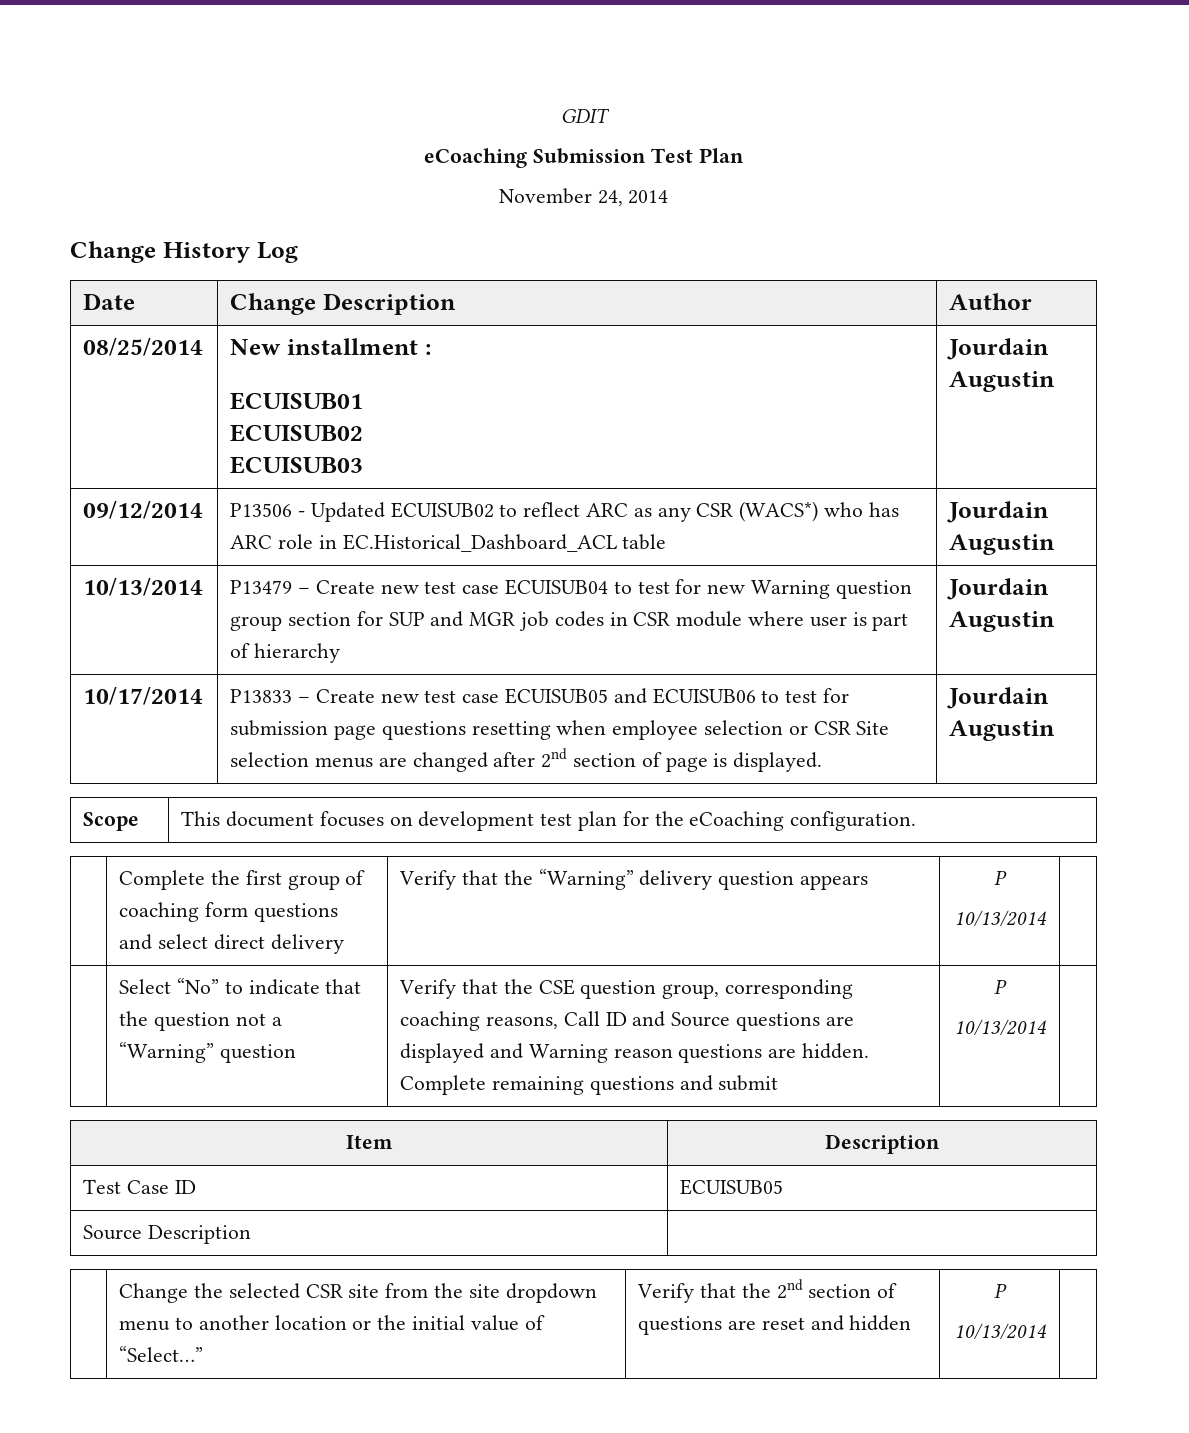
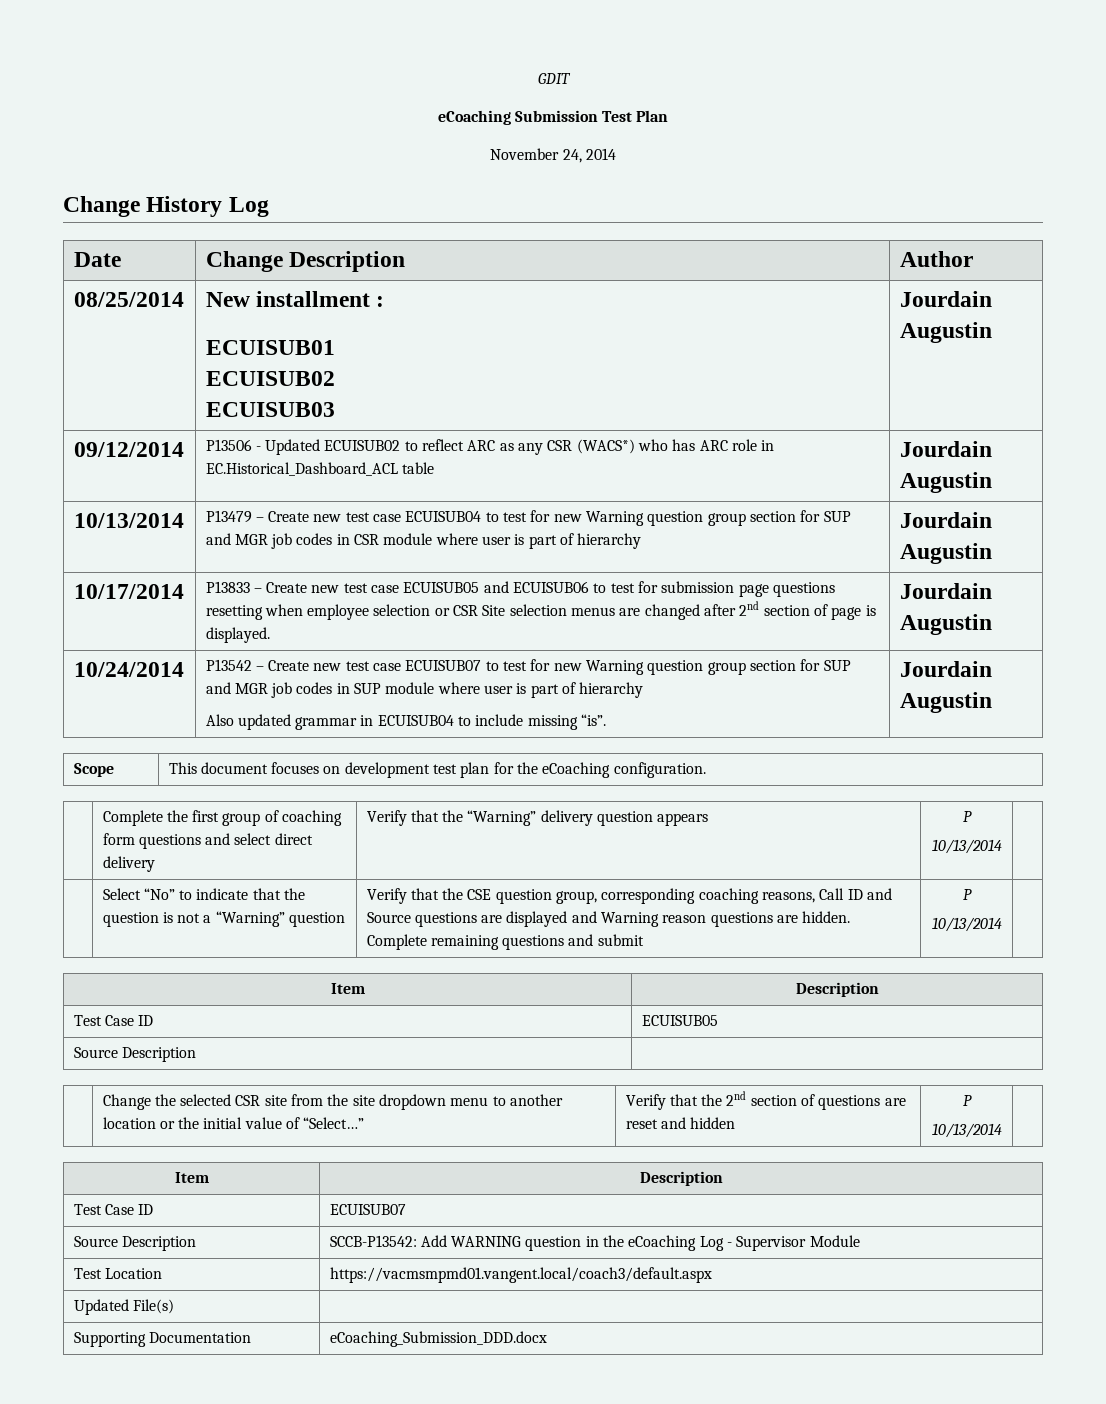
(1056, 730) none -> [73,662,184,677] [205,659,851,675] [205,682,644,698] [205,714,607,730] [899,661,992,677] [899,692,992,713] // 10/24/2014 | P13542 – Create new test case ECUISUB07 to test for new Warning question group section for SUP and MGR job codes in SUP module where user is part of hierarchy // Also updated grammar in ECUISUB04 to include missing “is”. | Jourdain Augustin
(230, 1021) none -> [162,912,173,923] is
(1047, 1331) none -> [174,1172,209,1183] [639,1171,723,1186] [73,1204,154,1215] [329,1204,406,1215] [73,1236,196,1251] [329,1235,860,1251] [73,1268,162,1279] [329,1267,712,1283] [73,1299,174,1315] [73,1332,251,1347] [329,1331,547,1347] // Item | Description // Test Case ID | ECUISUB07 // Source Description | SCCB-P13542: Add WARNING question in the eCoaching Log - Supervisor Module // Test Location | https://vacmsmpmd01.vangent.local/coach3/default.aspx // Updated File(s) | // Supporting Documentation | eCoaching_Submission_DDD.docx

